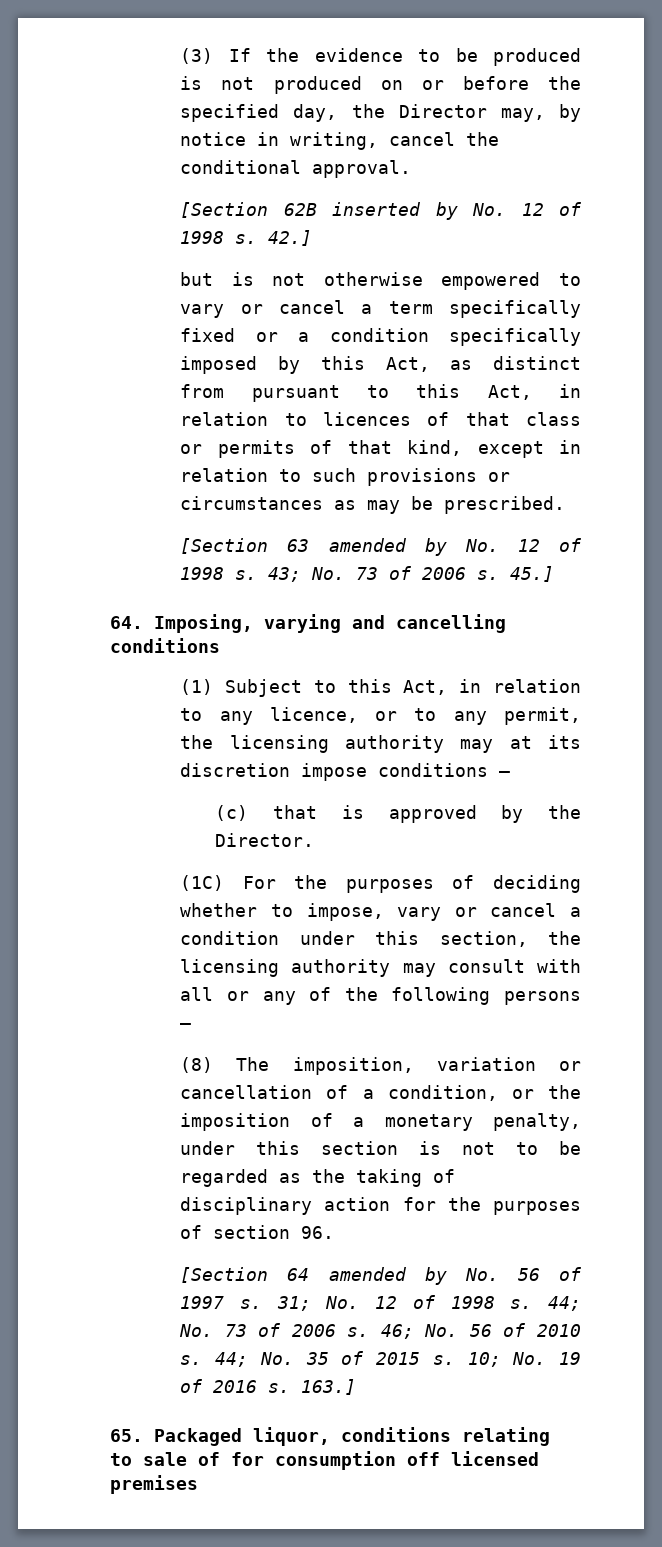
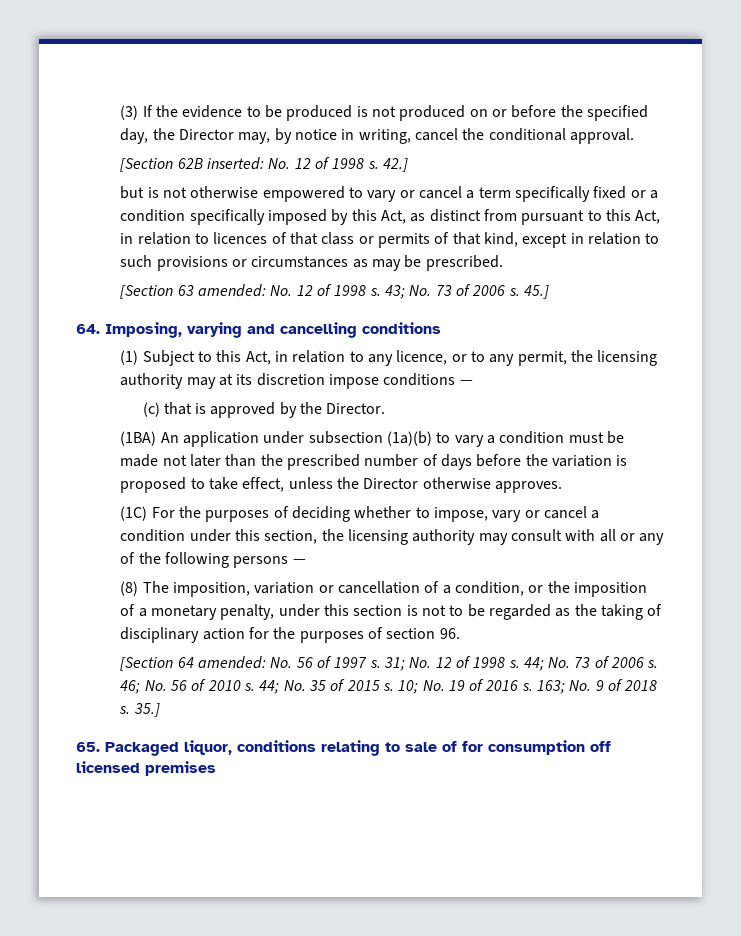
[332,202,458,220] inserted by -> [206,157,264,170] inserted:
[328,538,447,556] amended by -> [197,284,266,297] amended:
(315, 840) none -> [120,431,624,447] [120,454,628,470] [120,477,562,493] // (1BA) An application under subsection (1a)(b) to vary a condition must be made not later than the prescribed number of days before the variation is proposed to take effect, unless the Director otherwise approves.
[328,1267,447,1285] amended by -> [197,656,266,669] amended:
[301,1379,357,1395] 163.] -> [537,679,658,694] [119,703,160,717] 163; No. 9 of 2018 s. 35.]

